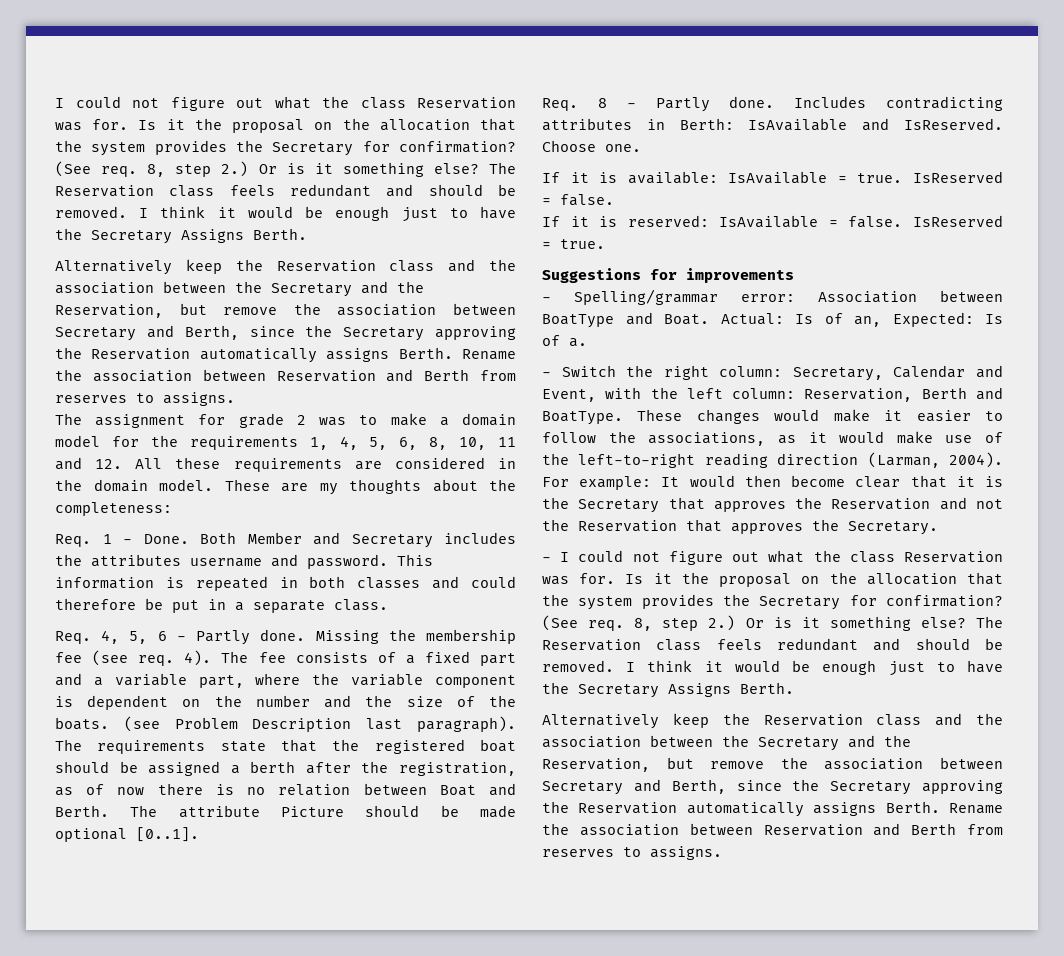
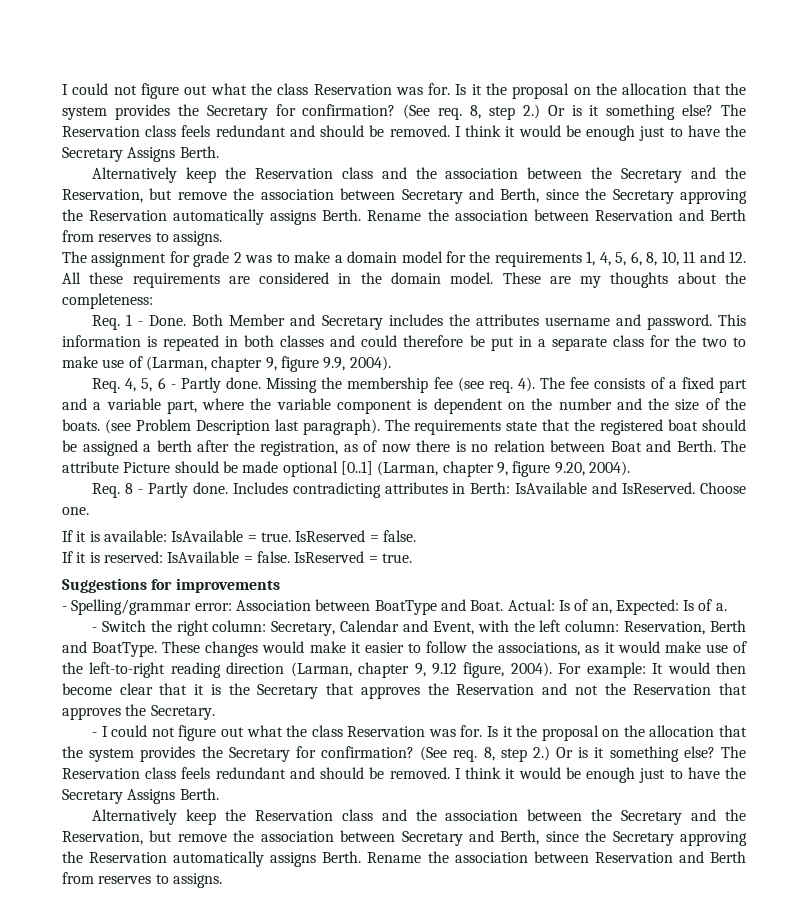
[334,599,388,611] class. -> [612,335,746,347] [62,356,391,372] class for the two to make use of (Larman, chapter 9, figure 9.9, 2004).
[136,827,199,842] [0..1]. -> [340,461,630,477] [0..1] (Larman, chapter 9, figure 9.20, 2004).
(940, 460) none -> [358,662,505,678] chapter 9, 9.12 figure,

